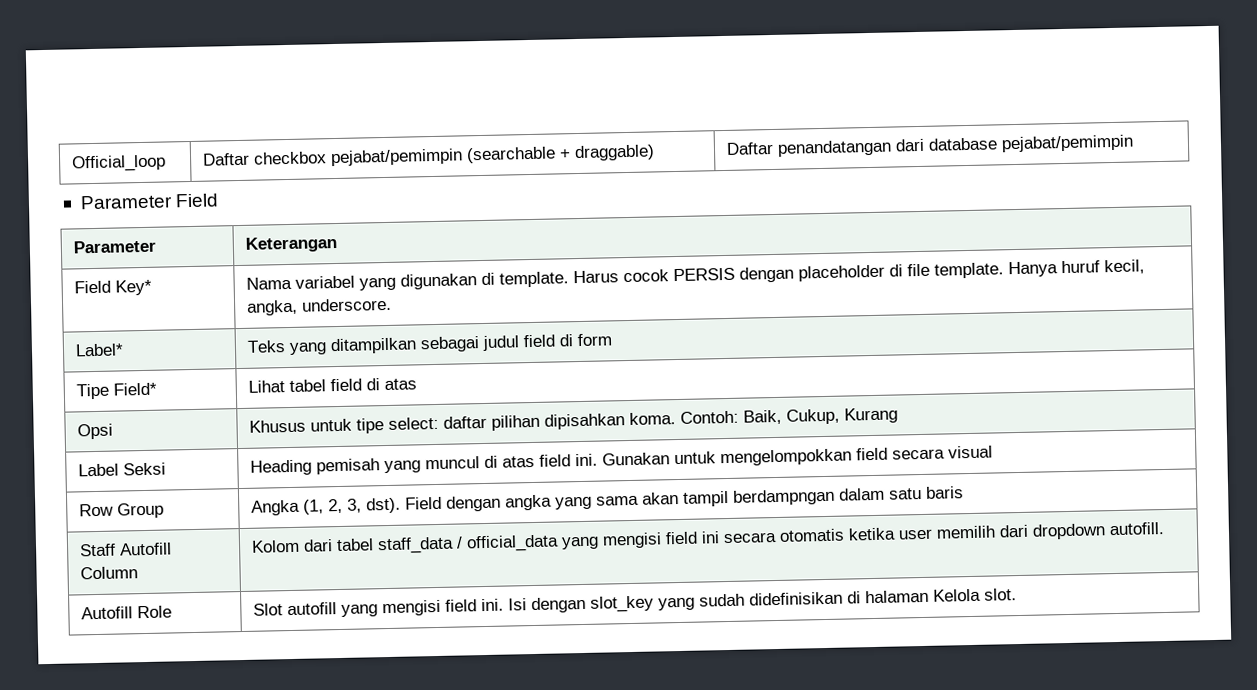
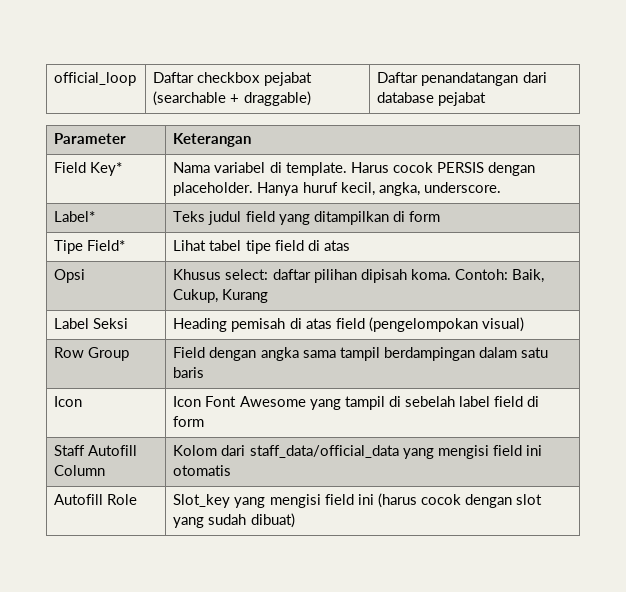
[71,154,167,173] Official_loop -> [54,72,137,86] official_loop
[330,148,464,167] pejabat/pemimpin -> [263,72,312,86] pejabat
[1001,134,1135,153] [79,193,220,210] pejabat/pemimpin // Parameter Field -> [438,92,487,106] pejabat
[359,273,478,291] yang digunakan -> (266, 167) none
[798,262,1005,282] placeholder di file template. -> [173,182,254,196] placeholder.
[289,334,557,355] yang ditampilkan sebagai judul field -> [208,211,389,225] judul field yang ditampilkan
(327, 385) none -> [245,240,271,254] tipe
[310,418,385,434] untuk tipe -> (222, 274) none
[544,413,626,430] dipisahkan -> [360,269,407,283] dipisah
[384,456,481,474] yang muncul -> (286, 325) none
[575,445,994,467] [79,502,165,519] [251,486,965,516] ini. Gunakan untuk mengelompokkan field secara visual // Row Group | Angka (1, 2, 3, dst). Field dengan angka yang sama akan tampil berdampngan dalam satu baris -> [368,317,524,332] [54,347,130,361] [173,347,548,361] [173,367,205,378] [54,396,83,407] [173,396,539,410] [173,416,205,427] (pengelompokan visual) // Row Group | Field dengan angka sama tampil berdampingan dalam satu baris // Icon | Icon Font Awesome yang tampil di sebelah label field di form
[336,531,778,555] tabel staff_data / official_data yang mengisi field ini secara -> [249,445,542,459] staff_data/official_data yang mengisi field ini
[848,521,1166,541] ketika user memilih dari dropdown autofill. -> (232, 470) none
[253,588,1018,617] Slot autofill yang mengisi field ini. Isi dengan slot_key yang sudah didefinisikan di halaman Kelola slot. -> [173,493,542,508] [173,513,295,528] Slot_key yang mengisi field ini (harus cocok dengan slot yang sudah dibuat)

